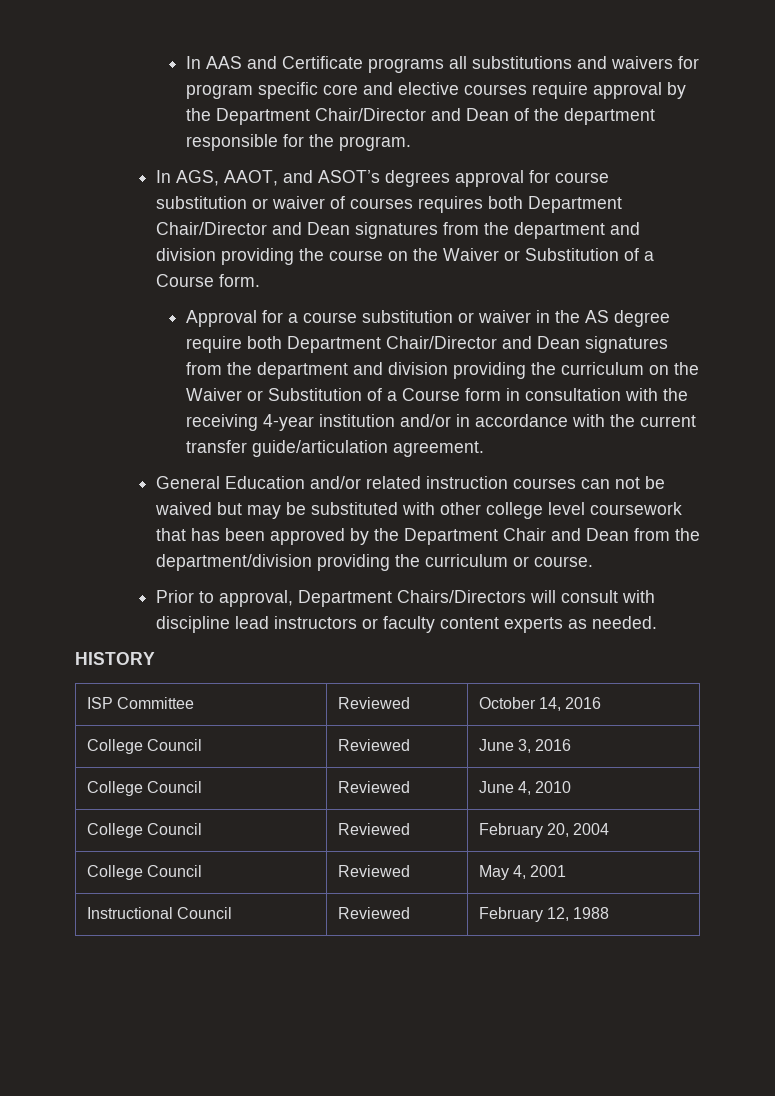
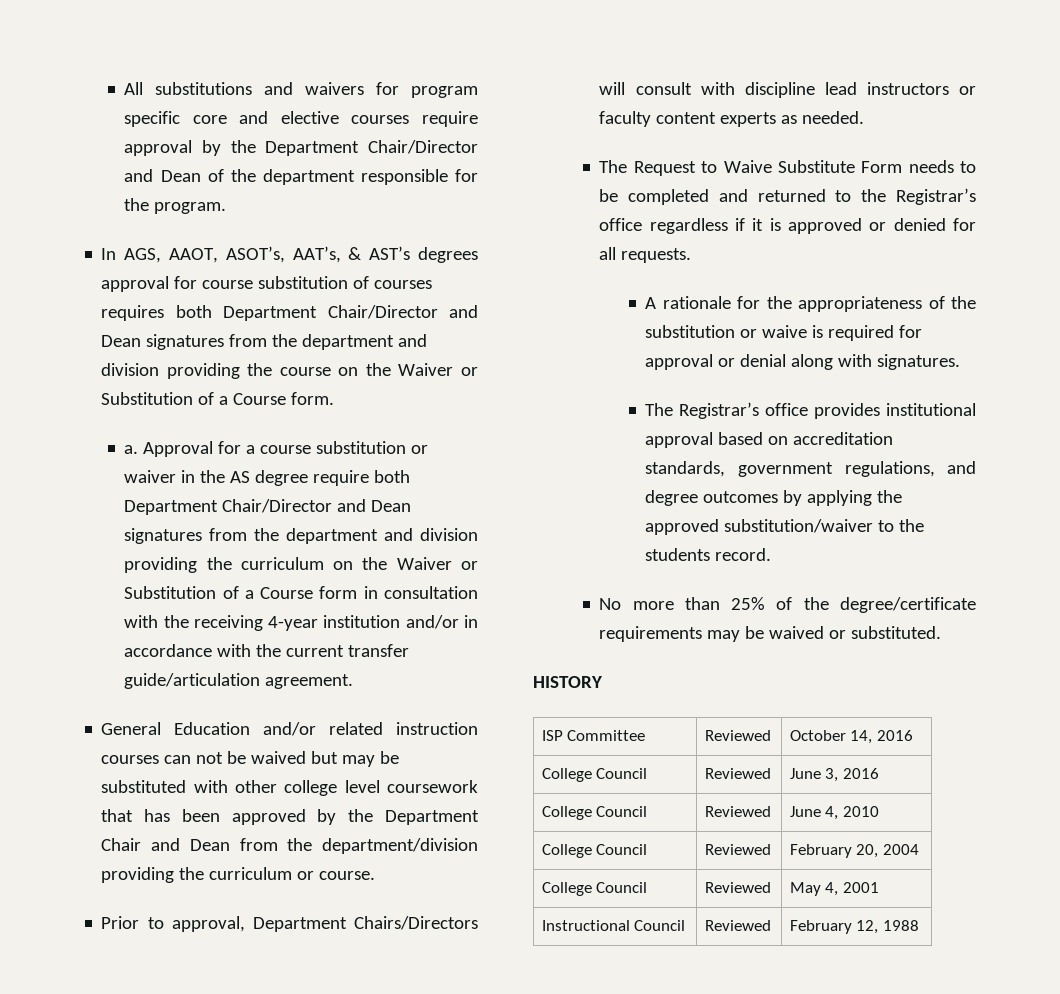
[186,56,468,73] In AAS and Certificate programs all -> [124,82,144,95] All
[282,170,380,183] and ASOT’s -> [225,246,411,263] ASOT’s, AAT’s, & AST’s
[251,196,325,209] or waiver -> (349, 282) none
(260, 280) none -> [124,445,139,454] a.
(657, 622) none -> [599,160,976,176] [599,188,976,205] [599,218,976,234] [599,247,692,263] [645,296,976,312] [645,325,923,341] [645,354,961,370] [645,402,976,419] [645,432,894,448] [645,461,976,477] [645,490,903,506] [645,519,925,535] [645,548,772,561] [599,597,976,613] [599,626,942,642] // The Request to Waive Substitute Form needs to be completed and returned to the Registrar’s office regardless if it is approved or denied for all requests. // A rationale for the appropriateness of the substitution or waive is required for approval or denial along with signatures. // The Registrar’s office provides institutional approval based on accreditation standards, government regulations, and degree outcomes by applying the approved substitution/waiver to the students record. // No more than 25% of the degree/certificate requirements may be waived or substituted.

